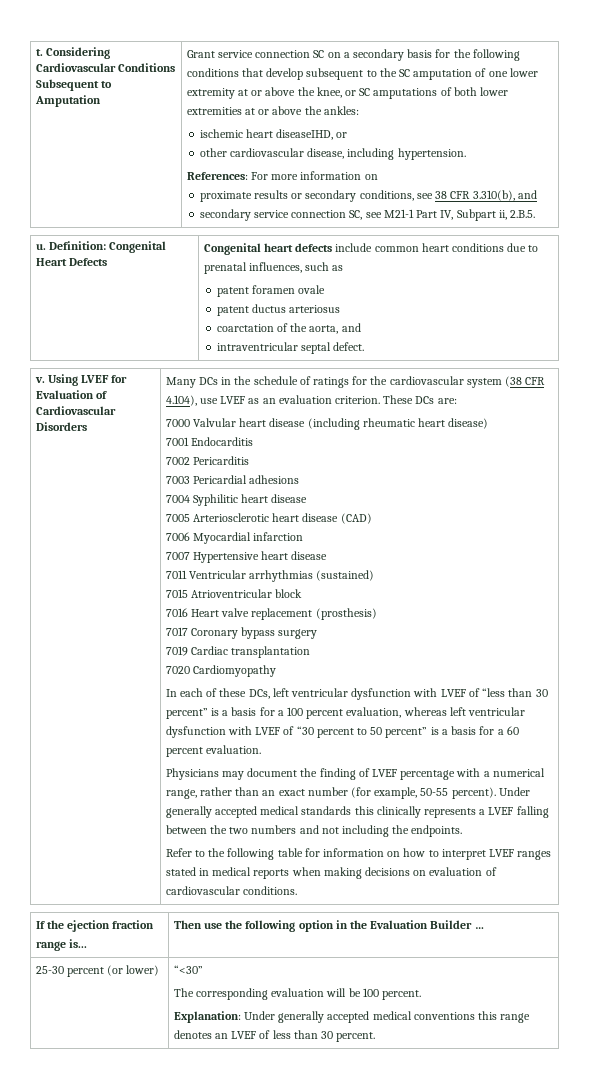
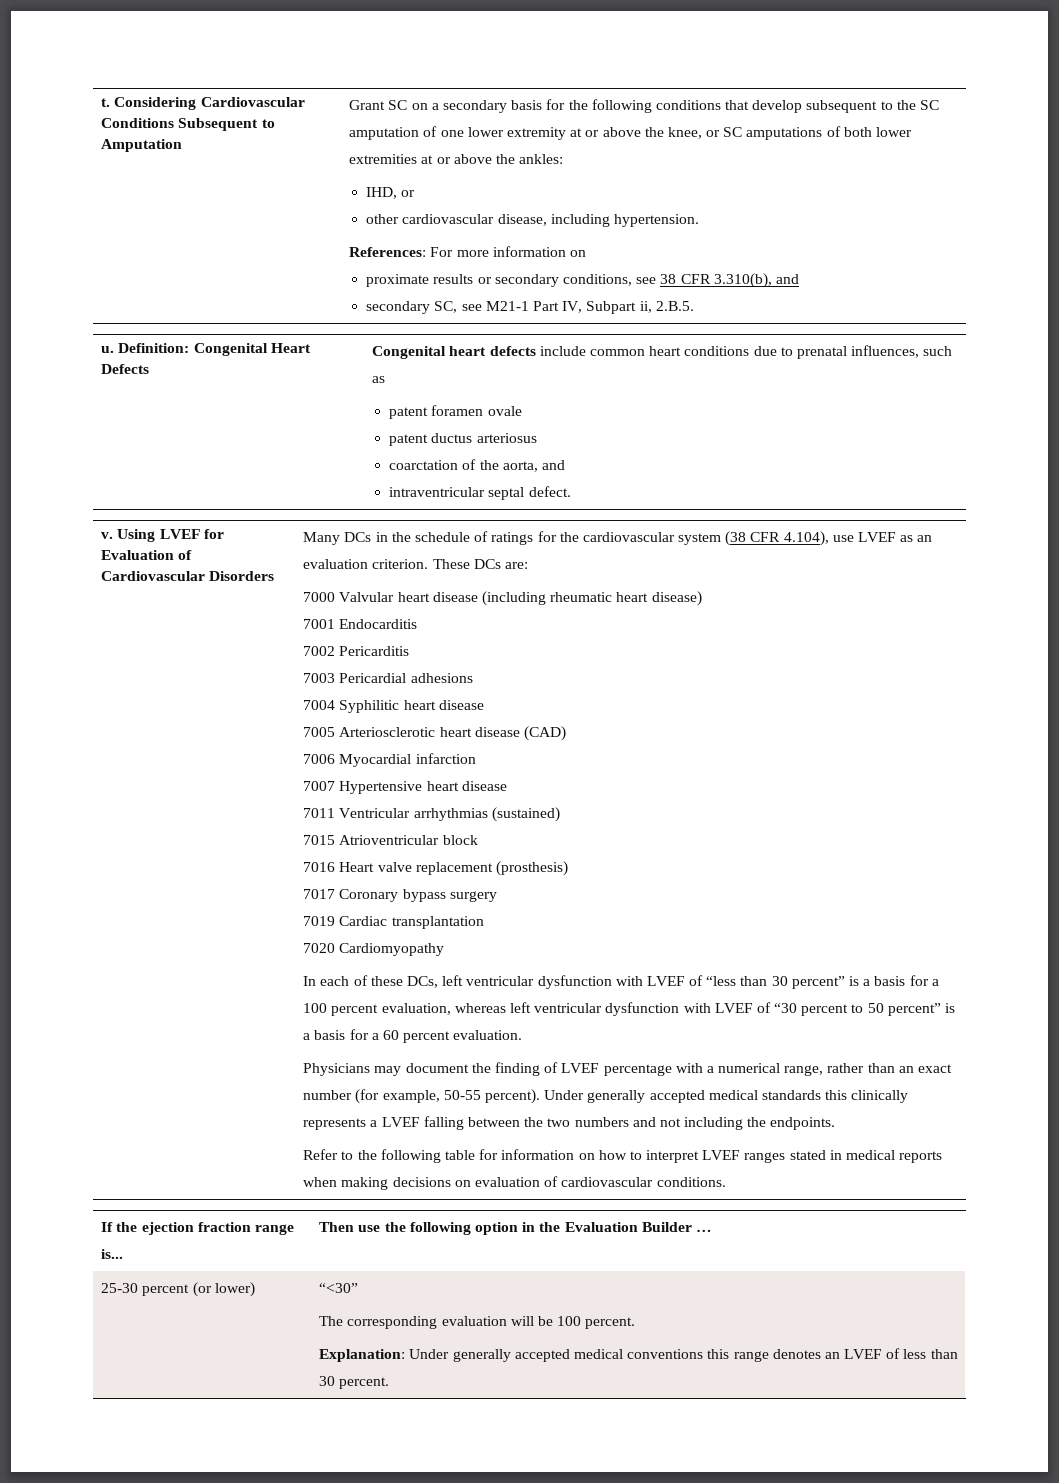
[217,50,311,58] service connection -> (386, 105) none
[199,129,334,140] ischemic heart diseaseIHD, -> [366,187,398,199] IHD,
[253,210,347,218] service connection -> (431, 307) none

